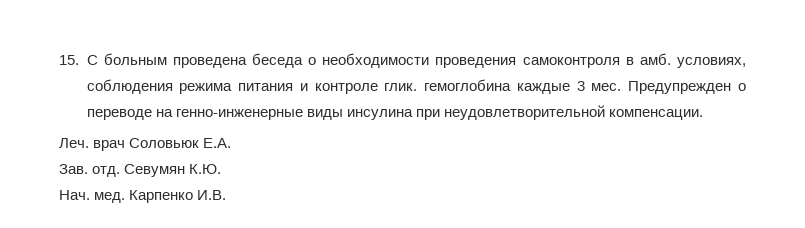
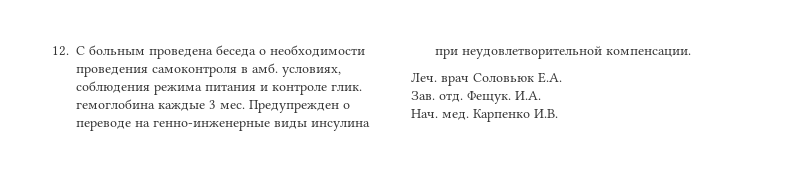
[59,55,79,65] 15. -> [52,46,69,56] 12.
[124,164,222,177] Севумян К.Ю. -> [467,91,541,104] Фещук. И.А.

